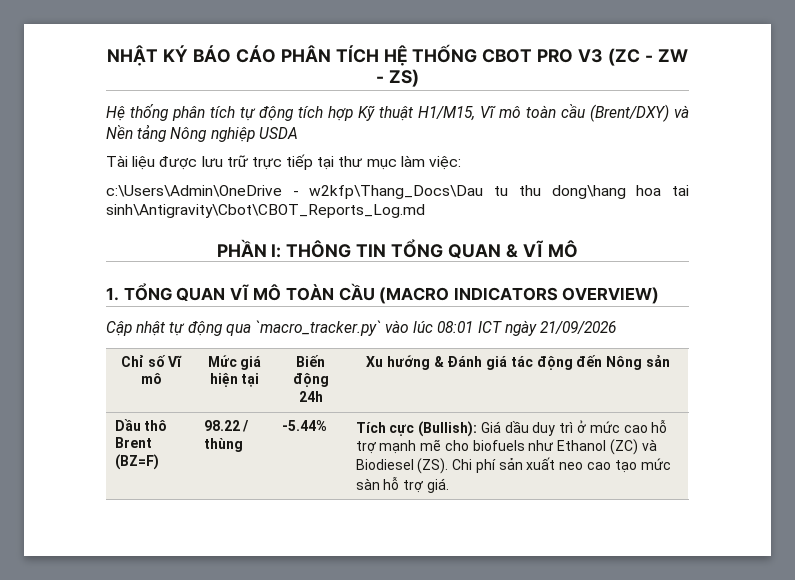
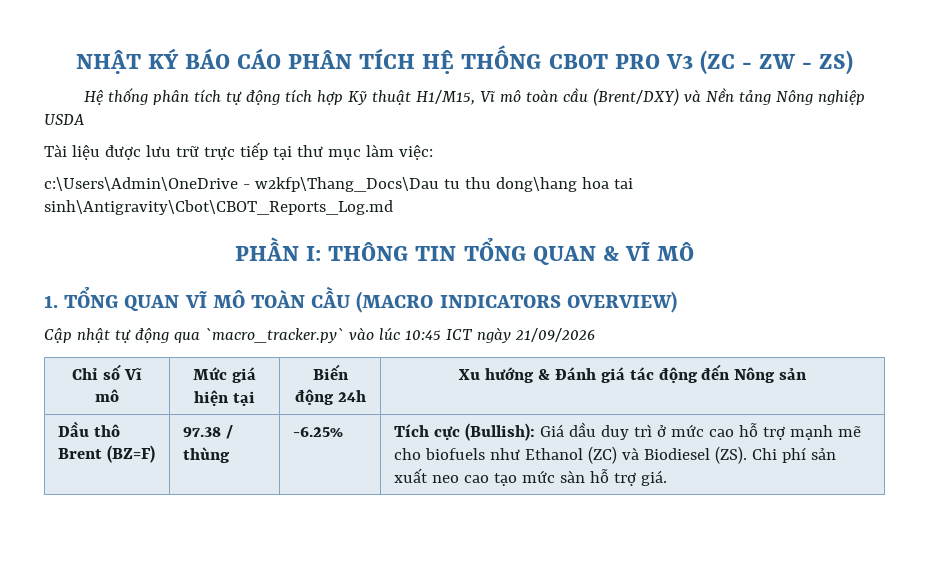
[437,321,474,333] 08:01 -> [404,330,441,340] 10:45
[203,420,240,431] 98.22 -> [183,427,222,437] 97.38
[281,420,327,431] -5.44% -> [293,427,344,437] -6.25%

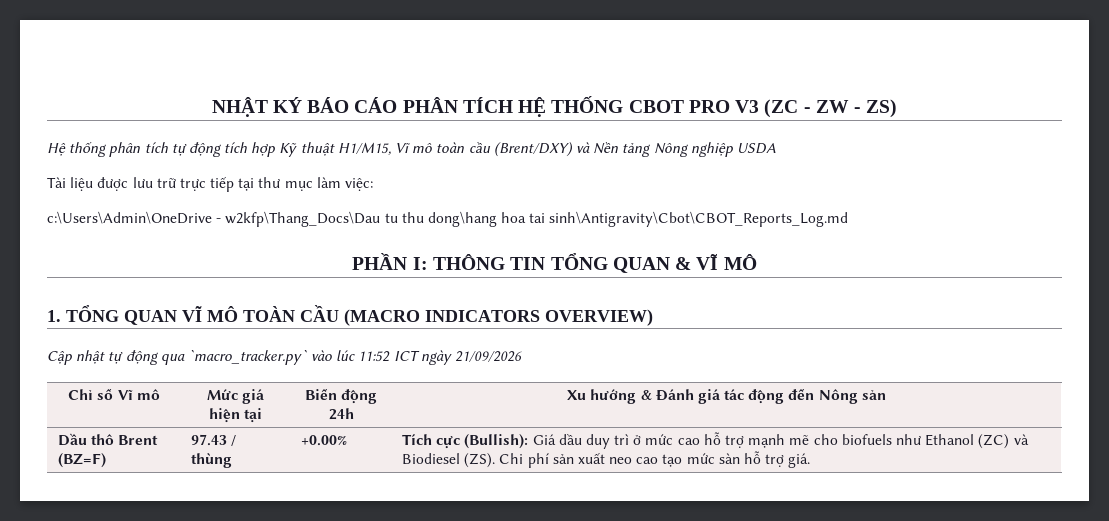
[404,330,441,340] 10:45 -> [358,351,391,362] 11:52
[183,427,222,437] 97.38 -> [190,434,227,446] 97.43
[293,427,344,437] -6.25% -> [300,435,347,446] +0.00%

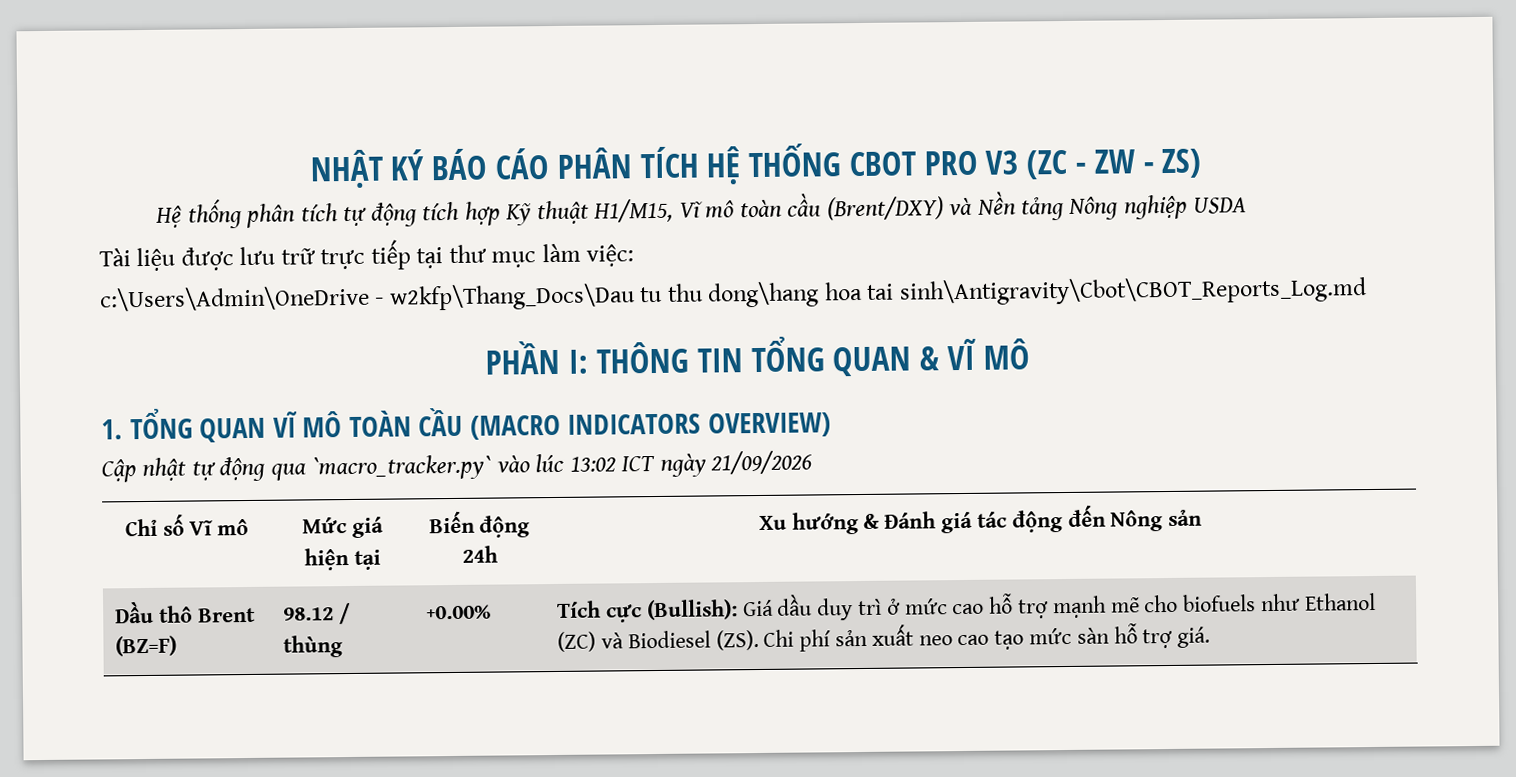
[358,351,391,362] 11:52 -> [569,456,616,472] 13:02
[190,434,227,446] 97.43 -> [283,607,335,621] 98.12

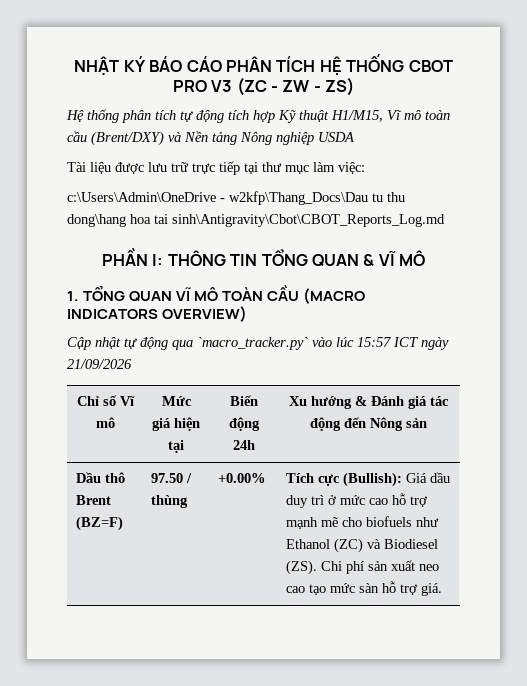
[569,456,616,472] 13:02 -> [357,337,391,347] 15:57
[283,607,335,621] 98.12 -> [150,473,183,483] 97.50

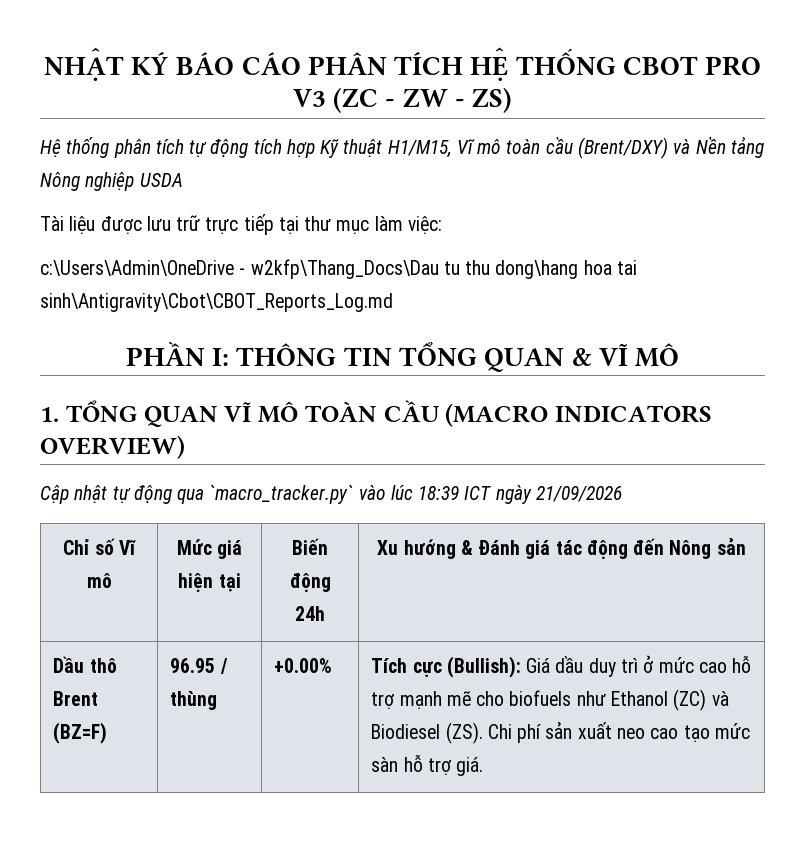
[357,337,391,347] 15:57 -> [418,486,460,500] 18:39
[150,473,183,483] 97.50 -> [170,658,216,673] 96.95

